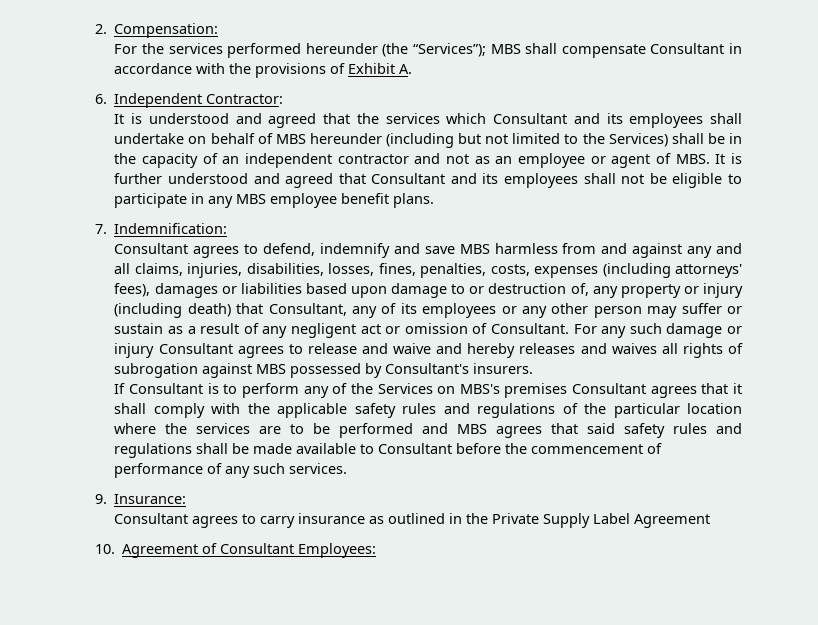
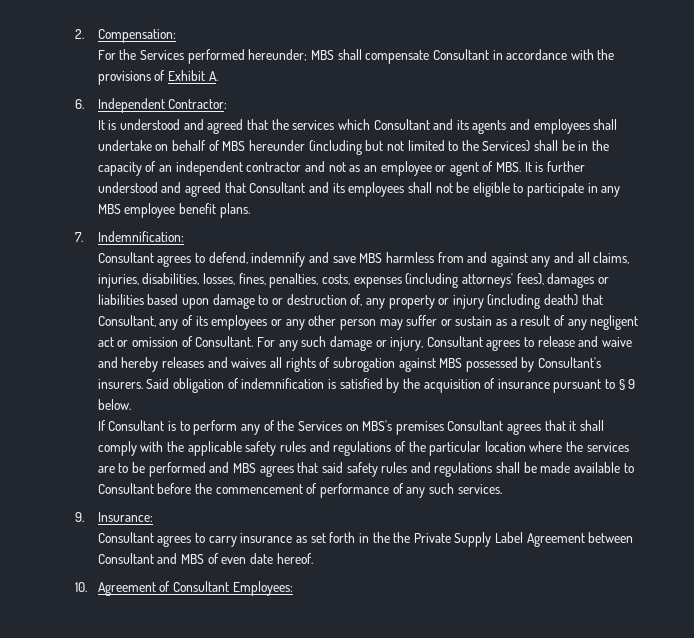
[168,43,486,58] services performed hereunder (the “Services”); -> [139,49,308,64] Services performed hereunder;
(623, 118) none -> [472,119,531,134] agents and
[114,343,155,358] injury -> [390,337,424,351] injury,
(534, 368) none -> [146,378,636,393] [97,399,131,410] Said obligation of indemnification is satisfied by the acquisition of insurance pursuant to § 9 below.
[388,513,489,524] outlined in the -> [310,532,411,543] set forth in the the
(711, 521) none -> [588,532,634,543] [97,553,313,564] between Consultant and MBS of even date hereof.

